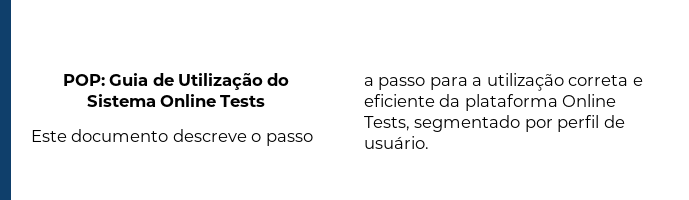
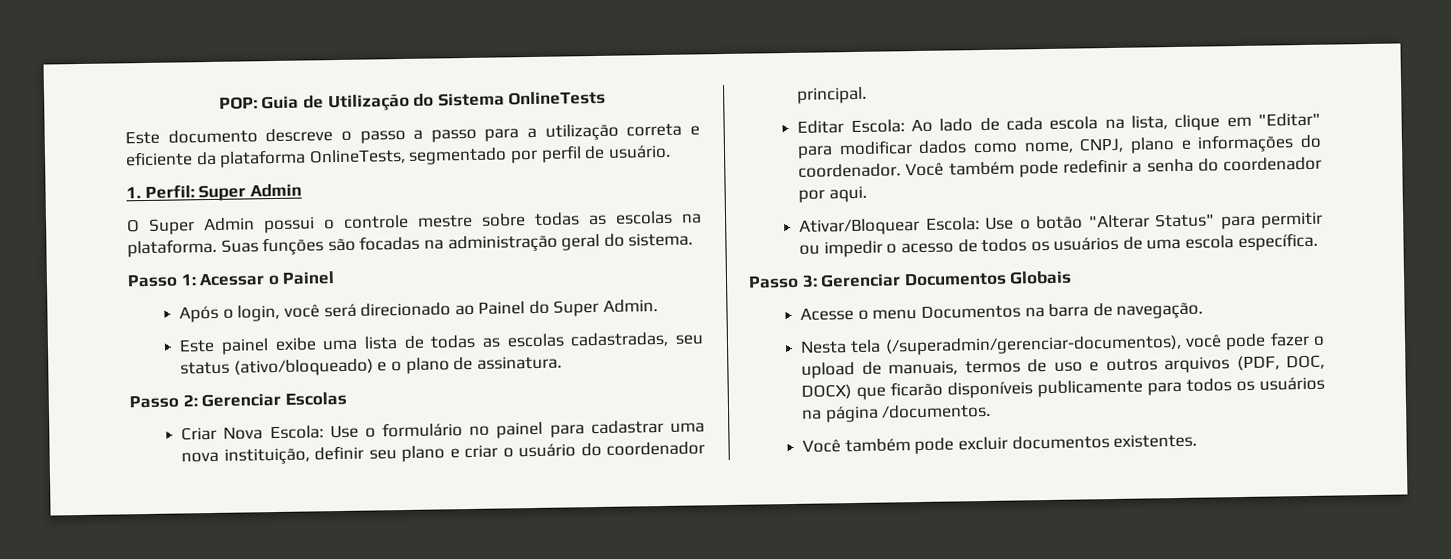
[160,94,266,107] Online Tests -> [508,90,607,106] OnlineTests
[562,94,617,107] [364,116,410,131] Online Tests, -> [308,148,406,165] OnlineTests,
(429, 142) none -> [126,183,302,202] [126,210,702,235] [127,232,694,258] [127,271,336,288] [179,299,659,323] [179,331,705,355] [180,355,562,377] [129,391,347,409] [181,419,706,441] [181,441,705,465] [797,86,868,104] [797,112,1321,134] [797,134,1322,159] [798,156,1322,178] [798,185,867,203] [799,211,1323,236] [799,232,1318,258] [748,270,1073,289] [800,301,1204,321] [800,331,1325,356] [801,354,1325,379] [801,376,1325,400] [802,403,992,423] [802,433,1198,455] // 1. Perfil: Super Admin // O Super Admin possui o controle mestre sobre todas as escolas na plataforma. Suas funções são focadas na administração geral do sistema. // Passo 1: Acessar o Painel // Após o login, você será direcionado ao Painel do Super Admin. // Este painel exibe uma lista de todas as escolas cadastradas, seu status (ativo/bloqueado) e o plano de assinatura. // Passo 2: Gerenciar Escolas // Criar Nova Escola: Use o formulário no painel para cadastrar uma nova instituição, definir seu plano e criar o usuário do coordenador principal. // Editar Escola: Ao lado de cada escola na lista, clique em "Editar" para modificar dados como nome, CNPJ, plano e informações do coordenador. Você também pode redefinir a senha do coordenador por aqui. // Ativar/Bloquear Escola: Use o botão "Alterar Status" para permitir ou impedir o acesso de todos os usuários de uma escola específica. // Passo 3: Gerenciar Documentos Globais // Acesse o menu Documentos na barra de navegação. // Nesta tela (/superadmin/gerenciar-documentos), você pode fazer o upload de manuais, termos de uso e outros arquivos (PDF, DOC, DOCX) que ficarão disponíveis publicamente para todos os usuários na página /documentos. // Você também pode excluir documentos existentes.

